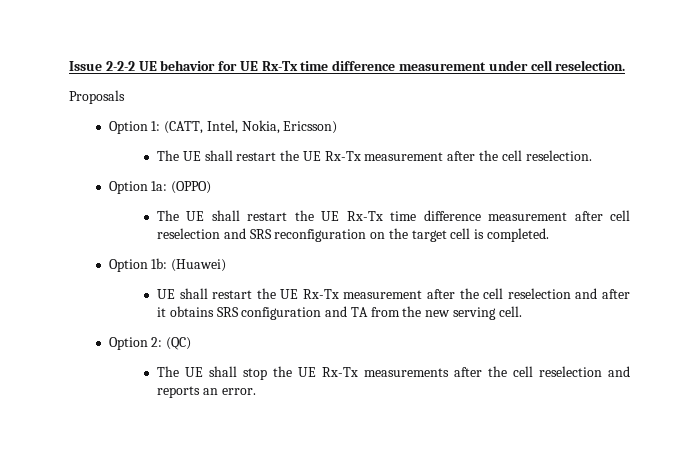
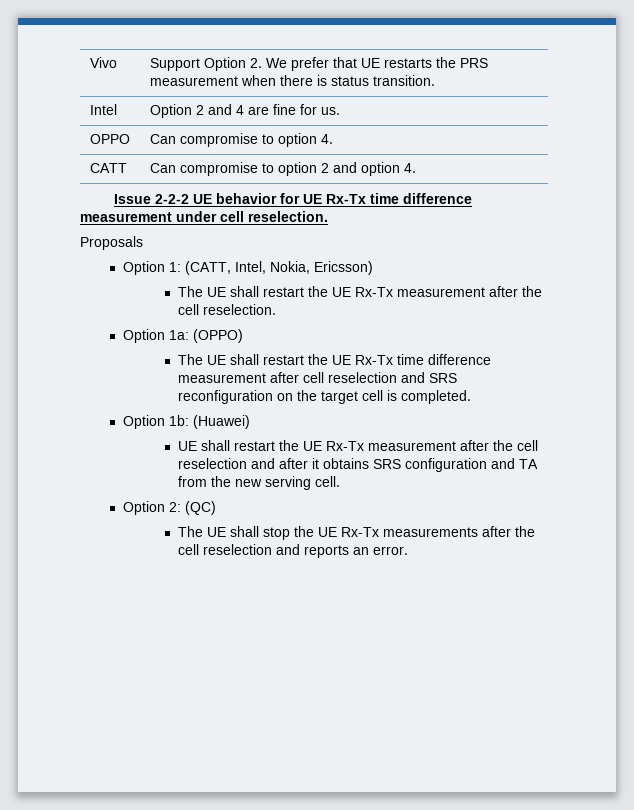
(69, 66) none -> [89,57,117,68] [149,57,488,71] [149,75,435,86] [89,104,117,115] [149,104,340,118] [89,134,130,144] [149,133,333,147] [89,163,127,173] [149,162,416,176] Vivo | Support Option 2. We prefer that UE restarts the PRS measurement when there is status transition. // Intel | Option 2 and 4 are fine for us. // OPPO | Can compromise to option 4. // CATT | Can compromise to option 2 and option 4. //

